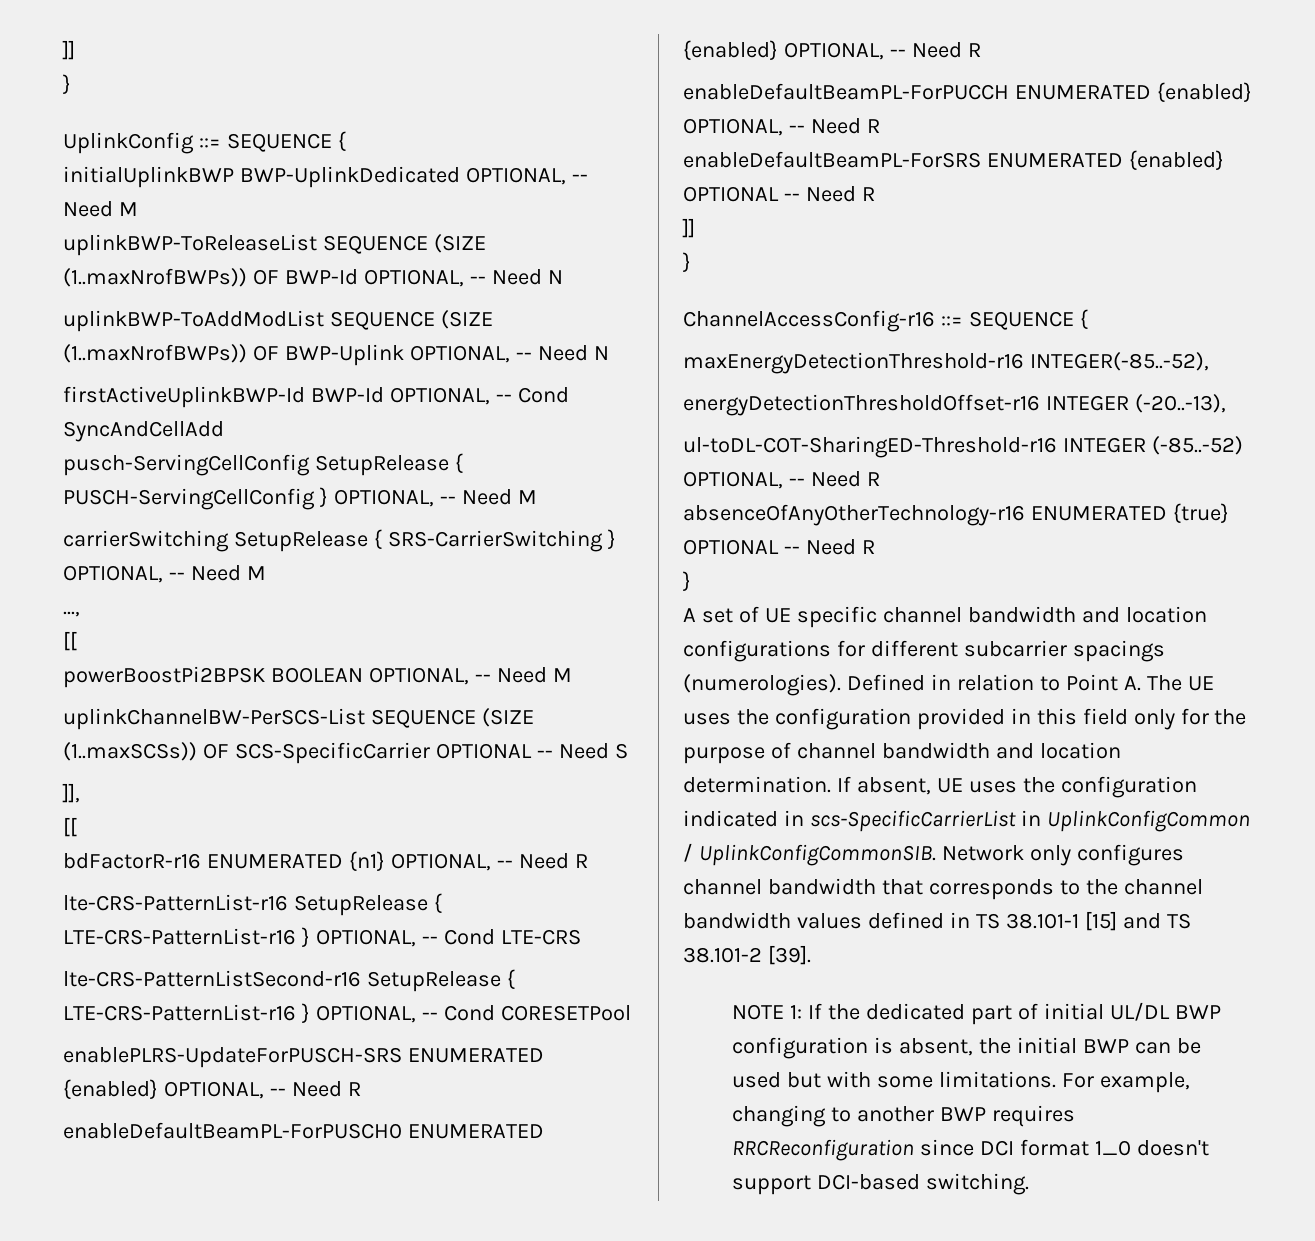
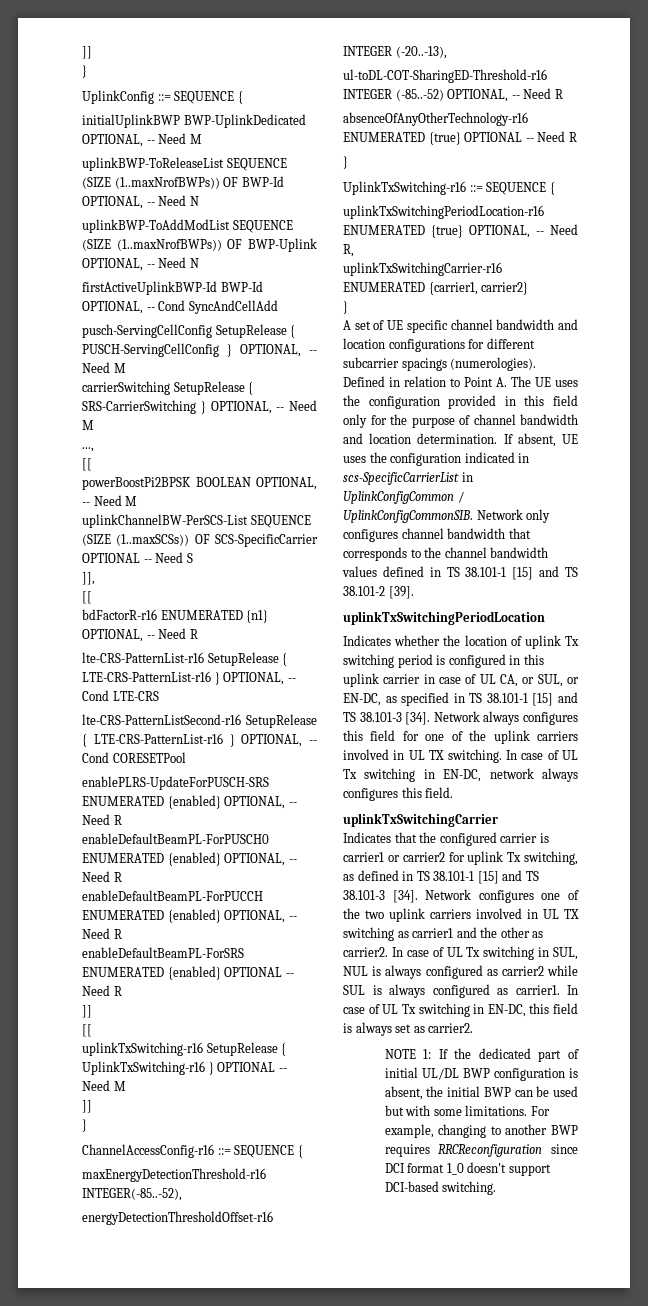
(695, 228) none -> [82,1024,92,1037] [82,1042,287,1056] [82,1061,287,1075] [82,1080,126,1091] [82,1100,92,1113] // [[ // uplinkTxSwitching-r16 SetupRelease { UplinkTxSwitching-r16 } OPTIONAL -- Need M // ]]
(691, 581) none -> [343,181,555,195] [343,205,544,219] [343,224,578,238] [343,244,354,257] [343,262,502,276] [343,282,529,295] [343,301,348,314] // UplinkTxSwitching-r16 ::= SEQUENCE { // uplinkTxSwitchingPeriodLocation-r16 ENUMERATED {true} OPTIONAL, -- Need R, // uplinkTxSwitchingCarrier-r16 ENUMERATED {carrier1, carrier2} // }
(811, 955) none -> [343,611,545,625] [343,635,579,649] [343,654,544,668] [343,673,579,687] [343,692,578,706] [343,711,578,725] [343,730,578,744] [343,749,578,763] [343,768,578,782] [343,787,454,801] [343,813,498,827] [343,832,549,846] [343,851,578,865] [343,870,539,884] [343,889,579,903] [343,908,579,922] [343,927,544,941] [343,946,578,960] [343,965,578,979] [343,984,578,998] [343,1003,578,1017] [343,1022,474,1036] // uplinkTxSwitchingPeriodLocation // Indicates whether the location of uplink Tx switching period is configured in this uplink carrier in case of UL CA, or SUL, or EN-DC, as specified in TS 38.101-1 [15] and TS 38.101-3 [34]. Network always configures this field for one of the uplink carriers involved in UL TX switching. In case of UL Tx switching in EN-DC, network always configures this field. // uplinkTxSwitchingCarrier // Indicates that the configured carrier is carrier1 or carrier2 for uplink Tx switching, as defined in TS 38.101-1 [15] and TS 38.101-3 [34]. Network configures one of the two uplink carriers involved in UL TX switching as carrier1 and the other as carrier2. In case of UL Tx switching in SUL, NUL is always configured as carrier2 while SUL is always configured as carrier1. In case of UL Tx switching in EN-DC, this field is always set as carrier2.

